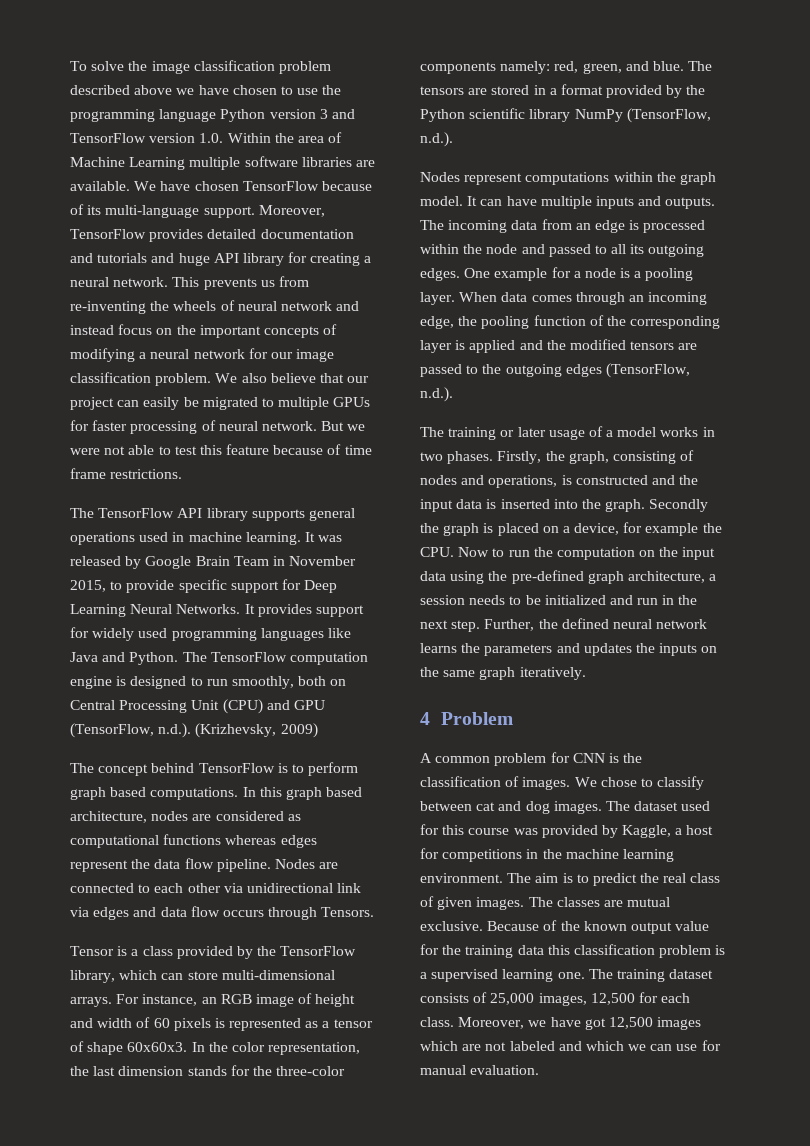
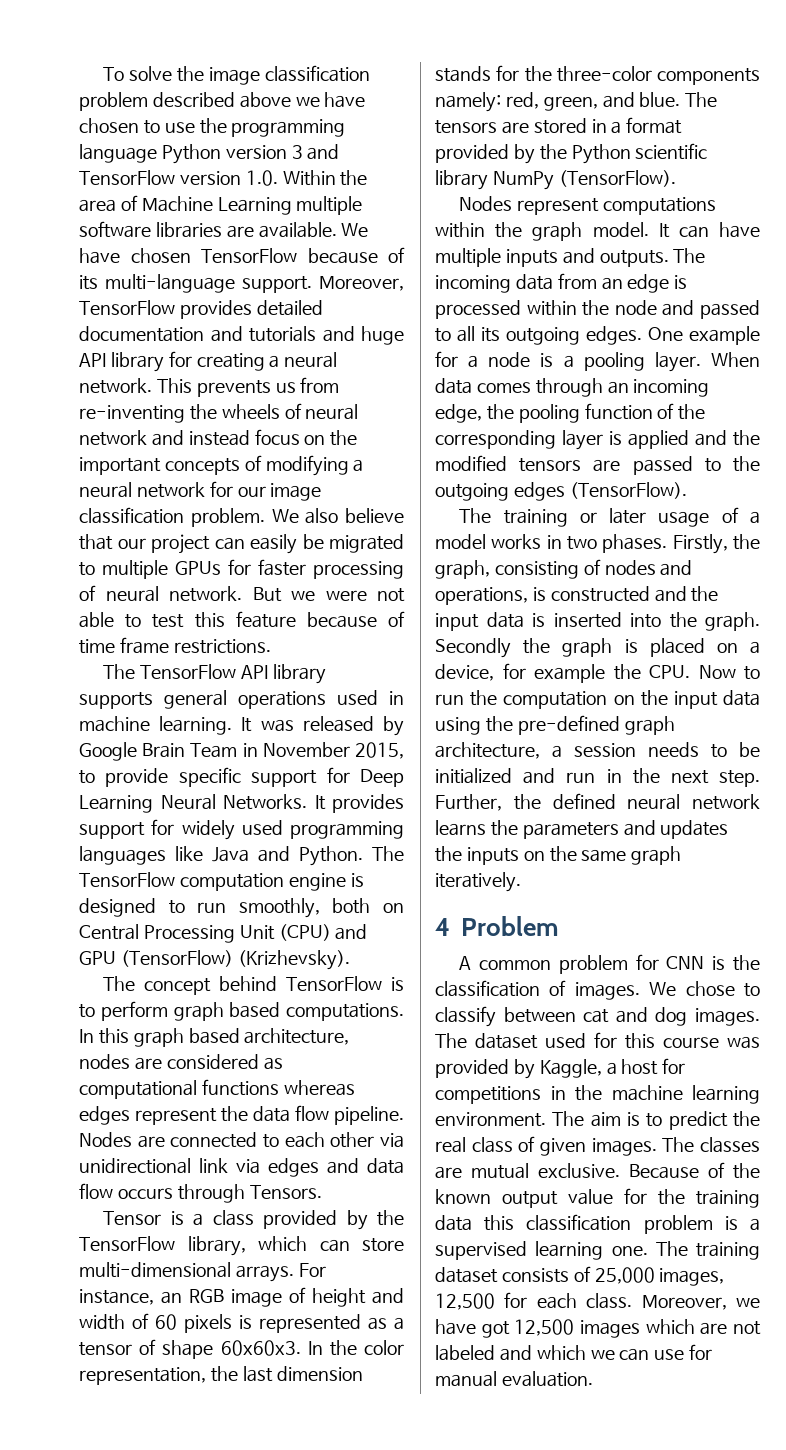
[70,723,318,738] (TensorFlow, n.d.). (Krizhevsky, 2009) -> [120,950,350,970] (TensorFlow) (Krizhevsky).
[626,108,711,123] [420,132,453,147] (TensorFlow, n.d.). -> [558,170,676,187] (TensorFlow).
[605,363,690,378] [420,387,453,402] (TensorFlow, n.d.). -> [569,482,687,499] (TensorFlow).

